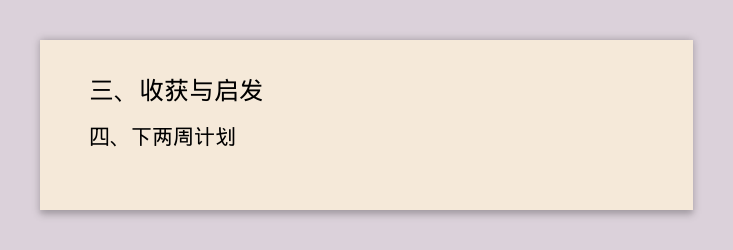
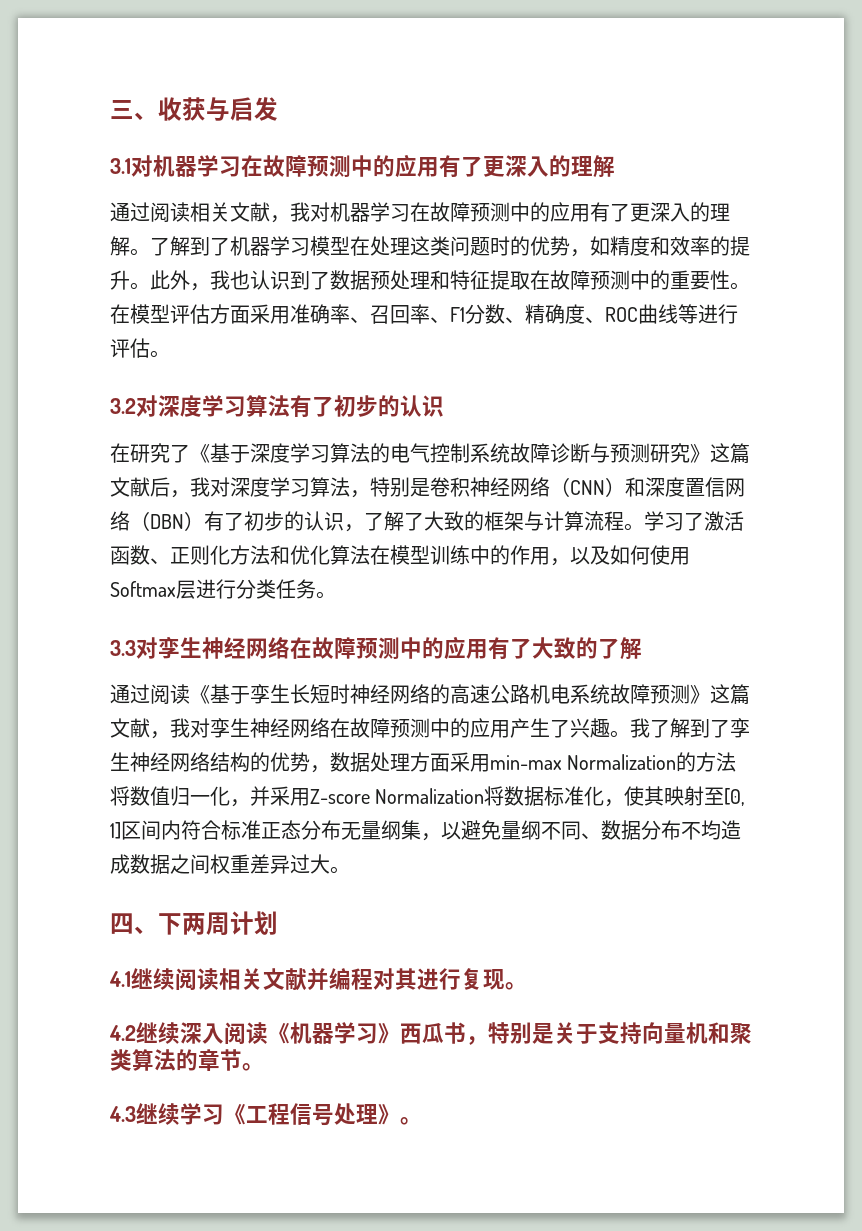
[89,127,236,147] 四、下两周计划 -> [110,154,615,178] [110,202,730,223] [110,236,750,257] [110,270,750,291] [110,304,738,324] [110,338,170,358] [110,395,444,417] [110,443,750,464] [110,477,745,498] [110,511,744,532] [110,545,690,566] [110,579,336,599] [110,636,642,660] [110,684,750,705] [110,718,750,739] [110,752,737,773] [110,786,746,807] [110,820,741,841] [110,854,350,874] [110,911,278,935] [109,968,527,991] [109,1022,752,1045] [110,1049,264,1071] [109,1103,422,1126] 3.1对机器学习在故障预测中的应用有了更深入的理解 // 通过阅读相关文献，我对机器学习在故障预测中的应用有了更深入的理解。了解到了机器学习模型在处理这类问题时的优势，如精度和效率的提升。此外，我也认识到了数据预处理和特征提取在故障预测中的重要性。在模型评估方面采用准确率、召回率、F1分数、精确度、ROC曲线等进行评估。 // 3.2对深度学习算法有了初步的认识 // 在研究了《基于深度学习算法的电气控制系统故障诊断与预测研究》这篇文献后，我对深度学习算法，特别是卷积神经网络（CNN）和深度置信网络（DBN）有了初步的认识，了解了大致的框架与计算流程。学习了激活函数、正则化方法和优化算法在模型训练中的作用，以及如何使用Softmax层进行分类任务。 // 3.3对孪生神经网络在故障预测中的应用有了大致的了解 // 通过阅读《基于孪生长短时神经网络的高速公路机电系统故障预测》这篇文献，我对孪生神经网络在故障预测中的应用产生了兴趣。我了解到了孪生神经网络结构的优势，数据处理方面采用min-max Normalization的方法将数值归一化，并采用Z-score Normalization将数据标准化，使其映射至[0, 1]区间内符合标准正态分布无量纲集，以避免量纲不同、数据分布不均造成数据之间权重差异过大。 // 四、下两周计划 // 4.1继续阅读相关文献并编程对其进行复现。 // 4.2继续深入阅读《机器学习》西瓜书，特别是关于支持向量机和聚类算法的章节。 // 4.3继续学习《工程信号处理》。

